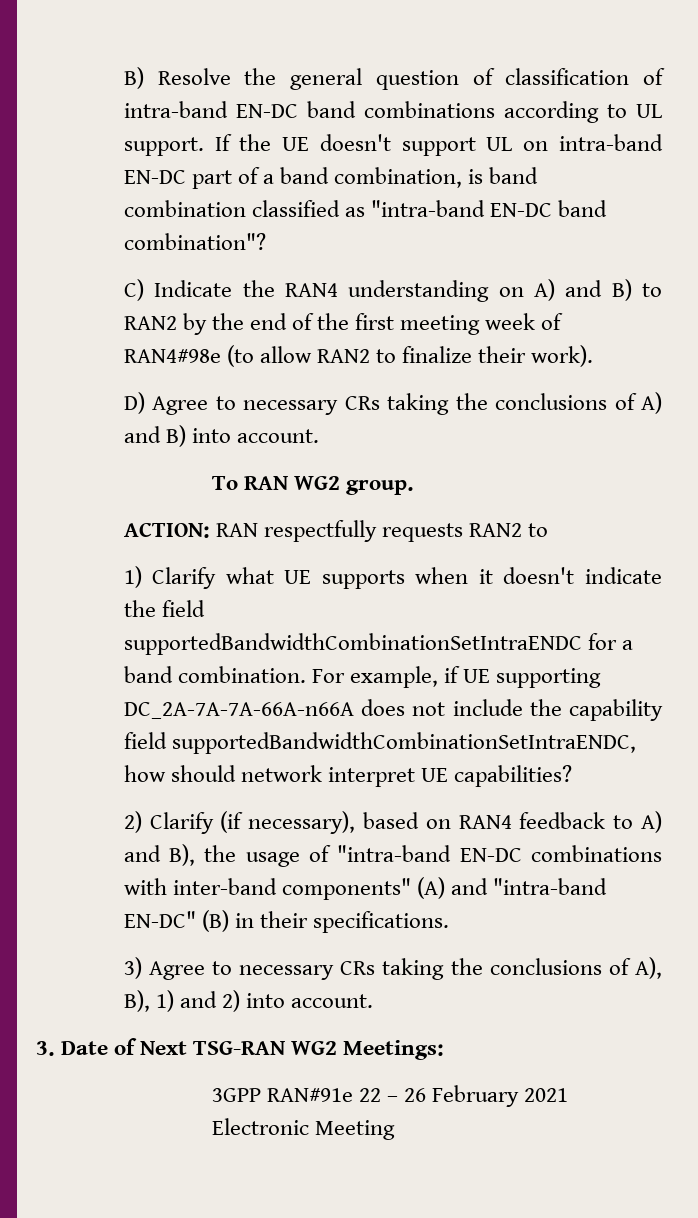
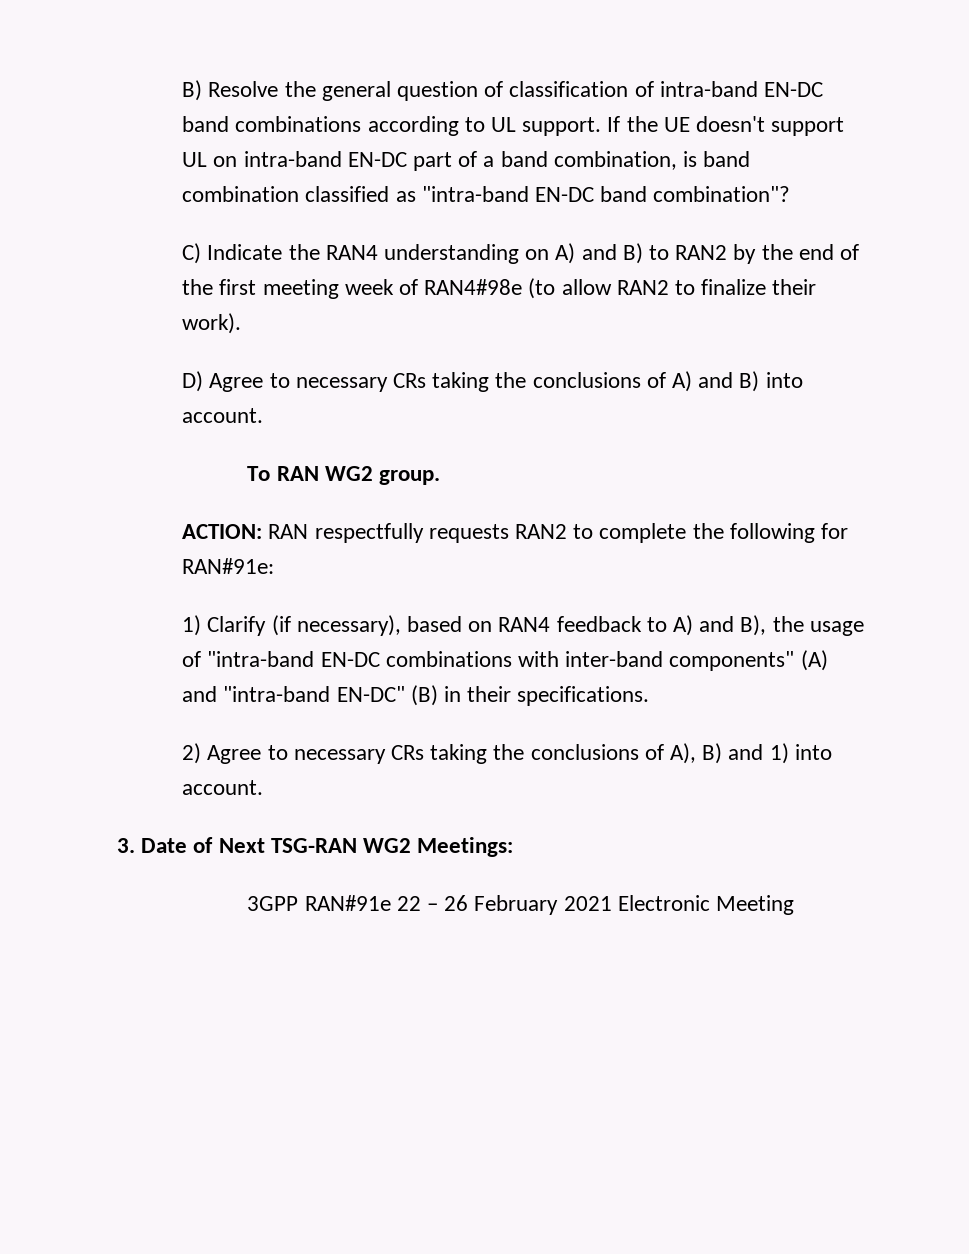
[123,566,662,589] [123,600,205,617] [123,633,633,655] [123,666,602,688] [123,699,663,721] [123,732,636,754] [123,765,573,787] [123,811,142,833] // 1) Clarify what UE supports when it doesn't indicate the field supportedBandwidthCombinationSetIntraENDC for a band combination. For example, if UE supporting DC_2A-7A-7A-66A-n66A does not include the capability field supportedBandwidthCombinationSetIntraENDC, how should network interpret UE capabilities? // 2) -> [599,523,849,543] [182,558,275,574] [182,615,202,636] complete the following for RAN#91e: // 1)
[123,957,142,979] 3) -> [182,743,202,764] 2)
[123,990,241,1012] B), 1) and 2) -> [702,743,789,764] B) and 1)

